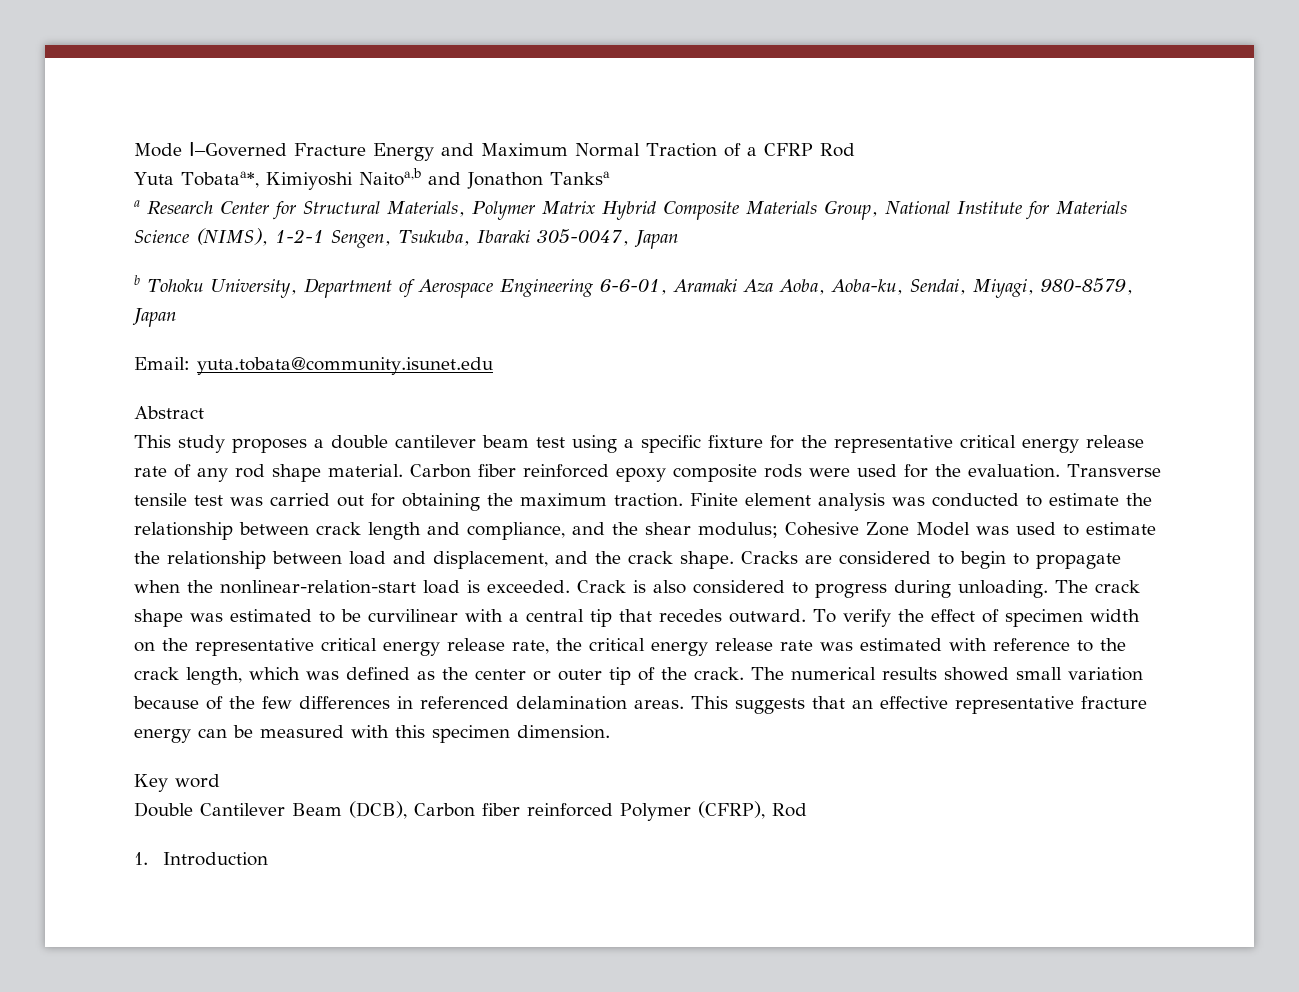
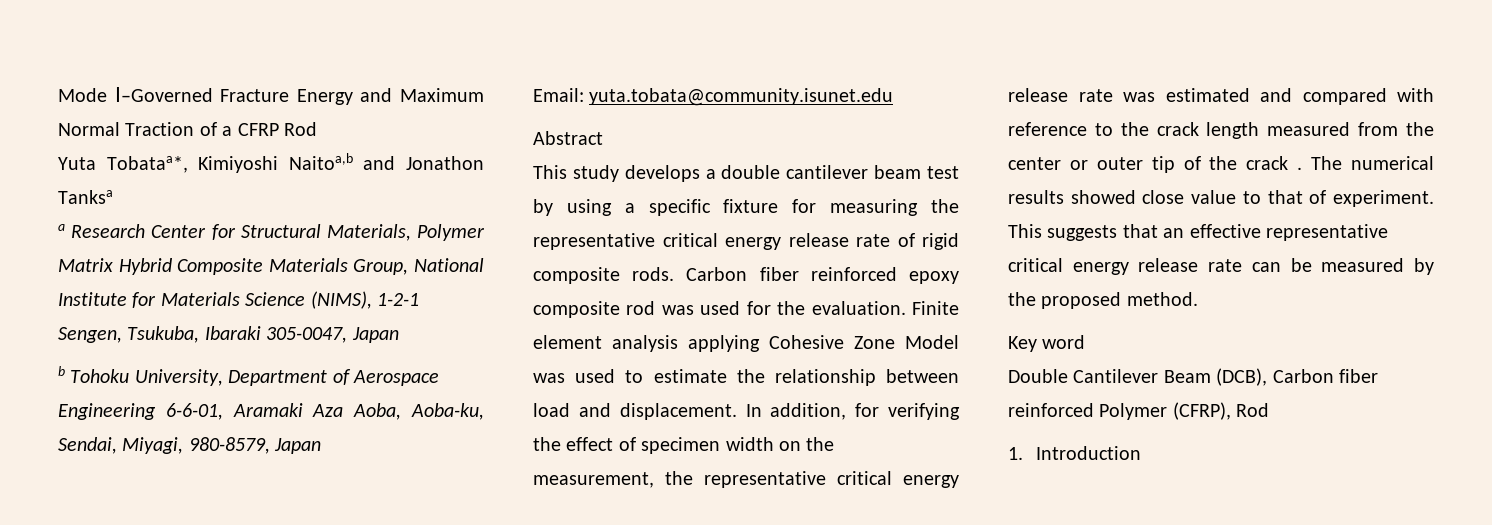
[232,438,307,453] proposes -> [624,165,700,182] develops
(565, 442) none -> [533,199,553,216] by
(794, 442) none -> [830,199,919,216] measuring
[197,464,403,482] any rod shape material. -> [922,233,959,250] [533,267,675,284] rigid composite rods.
[764,464,850,478] rods were -> [626,301,694,315] rod was
[1067,464,1161,477] [134,493,1152,511] [134,522,778,540] Transverse tensile test was carried out for obtaining the maximum traction. Finite element analysis was conducted to estimate the relationship between crack length and compliance, and the shear modulus; -> [912,301,959,315] [533,335,760,352] Finite element analysis applying
[433,551,1121,569] [134,580,1140,598] [134,609,891,627] displacement, and the crack shape. Cracks are considered to begin to propagate when the nonlinear-relation-start load is exceeded. Crack is also considered to progress during unloading. The crack shape was estimated to be curvilinear with a central tip that recedes outward. To verify -> [619,403,960,420] displacement. In addition, for verifying
[195,638,773,656] representative critical energy release rate, the critical energy release -> [533,471,959,488] [1008,88,1068,102] measurement, the representative critical energy release
(942, 644) none -> [1260,88,1387,105] and compared
[186,667,435,685] length, which was defined as -> [1206,122,1399,139] length measured from
[694,667,744,680] crack. -> [1246,156,1303,170] crack .
[1016,667,1143,681] [133,696,684,710] small variation because of the few differences in referenced delamination areas. -> [1142,190,1434,207] close value to that of experiment.
[1081,696,1147,709] [134,725,610,743] fracture energy can be measured with this specimen dimension. -> [1008,258,1434,275] [1008,292,1198,309] critical energy release rate can be measured by the proposed method.

